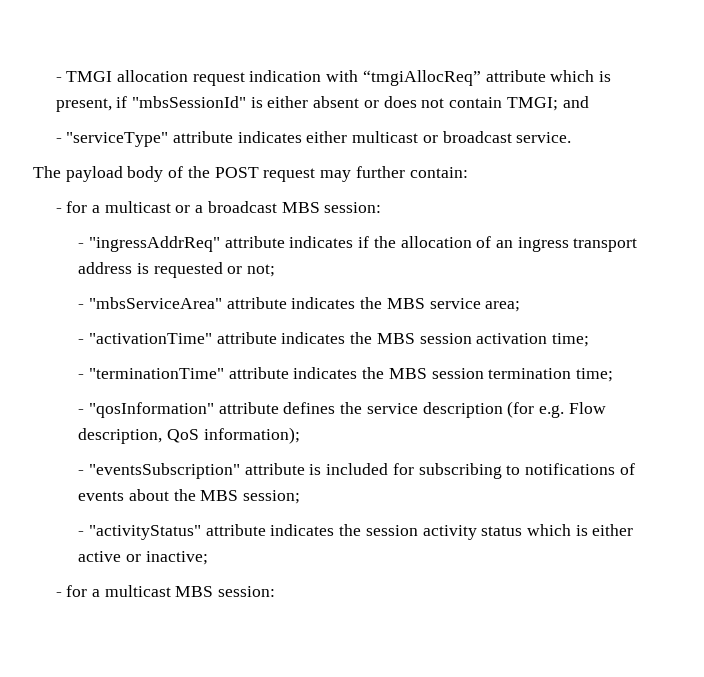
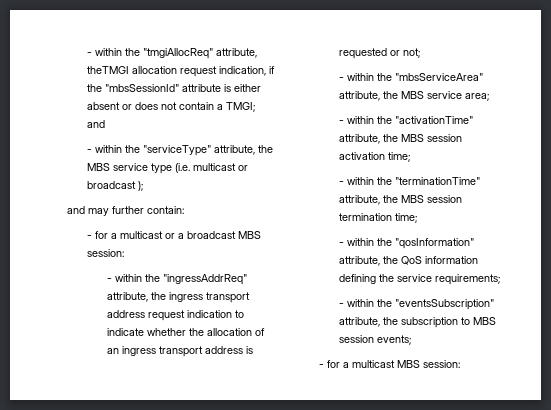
[55,70,612,86] [55,96,247,112] - TMGI allocation request indication with “tmgiAllocReq” attribute which is present, if "mbsSessionId" -> [86,48,257,59] [86,66,275,77] [86,84,221,92] - within the "tmgiAllocReq" attribute, theTMGI allocation request indication, if the "mbsSessionId" attribute
(503, 102) none -> [216,104,223,110] a
[66,131,572,147] [33,166,316,182] "serviceType" attribute indicates either multicast or broadcast service. // The payload body of the POST request -> [94,145,273,156] [86,163,248,174] [86,181,143,191] [67,206,85,214] within the "serviceType" attribute, the MBS service type (i.e. multicast or broadcast ); // and
[88,236,370,252] "ingressAddrReq" attribute indicates if -> [114,274,247,285] [106,292,250,303] [106,310,244,321] [106,328,186,336] within the "ingressAddrReq" attribute, the ingress transport address request indication to indicate whether
[88,297,356,309] "mbsServiceArea" attribute indicates -> [346,73,483,81] [338,91,380,101] within the "mbsServiceArea" attribute,
[88,332,346,344] "activationTime" attribute indicates -> [346,116,473,124] [338,134,380,144] within the "activationTime" attribute,
[88,367,358,379] "terminationTime" attribute indicates -> [346,177,480,185] [338,195,380,205] within the "terminationTime" attribute,
[88,401,606,418] [78,427,300,444] [78,463,635,479] [78,489,301,504] [78,524,634,540] [78,551,208,565] "qosInformation" attribute defines the service description (for e.g. Flow description, QoS information); // - "eventsSubscription" attribute is included for subscribing to notifications of events about the MBS session; // - "activityStatus" attribute indicates the session activity status which is either active or inactive; -> [346,238,474,249] [338,256,478,266] [338,274,500,285] [338,299,494,310] [338,317,496,328] [338,335,411,345] within the "qosInformation" attribute, the QoS information defining the service requirements; // - within the "eventsSubscription" attribute, the subscription to MBS session events;

